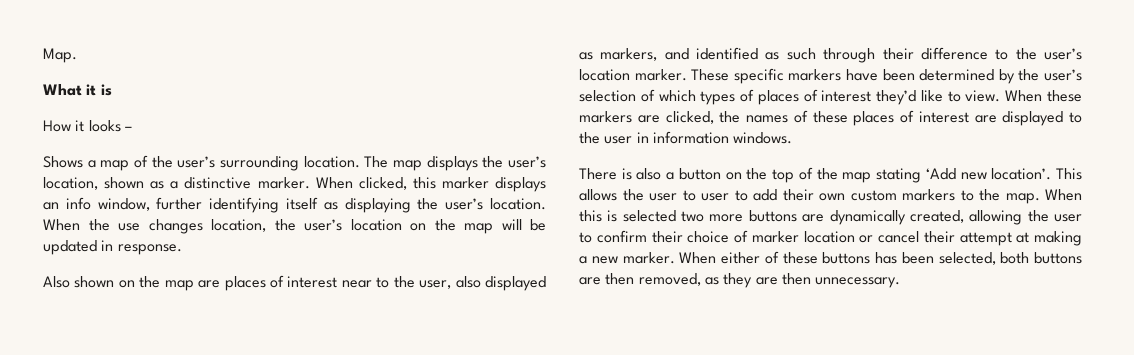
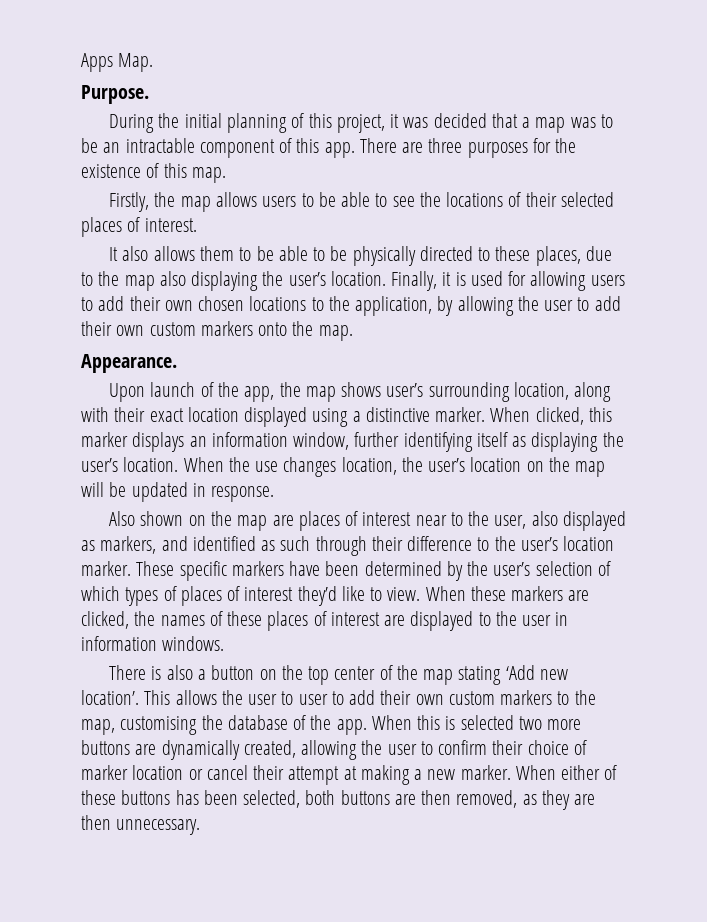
(43, 55) none -> [81,53,113,72] Apps
[43,84,112,96] [43,120,132,132] [43,155,547,171] [43,177,165,190] What it is // How it looks – // Shows a map of the user’s surrounding location. The map displays the user’s location, shown as -> [81,85,149,104] [109,113,613,133] [81,138,577,158] [81,163,226,183] [109,192,614,212] [81,217,197,237] [109,246,612,266] [81,271,625,291] [81,296,621,316] [81,321,353,341] [81,354,177,373] [109,382,612,402] [81,407,349,427] Purpose. // During the initial planning of this project, it was decided that a map was to be an intractable component of this app. There are three purposes for the existence of this map. // Firstly, the map allows users to be able to see the locations of their selected places of interest. // It also allows them to be able to be physically directed to these places, due to the map also displaying the user’s location. Finally, it is used for allowing users to add their own chosen locations to the application, by allowing the user to add their own custom markers onto the map. // Appearance. // Upon launch of the app, the map shows user’s surrounding location, along with their exact location displayed using
[65,197,91,210] info -> [211,432,288,447] information
(795, 176) none -> [334,666,376,680] center
[1005,193,1040,204] map. -> [81,715,367,735] map, customising the database of the app.

